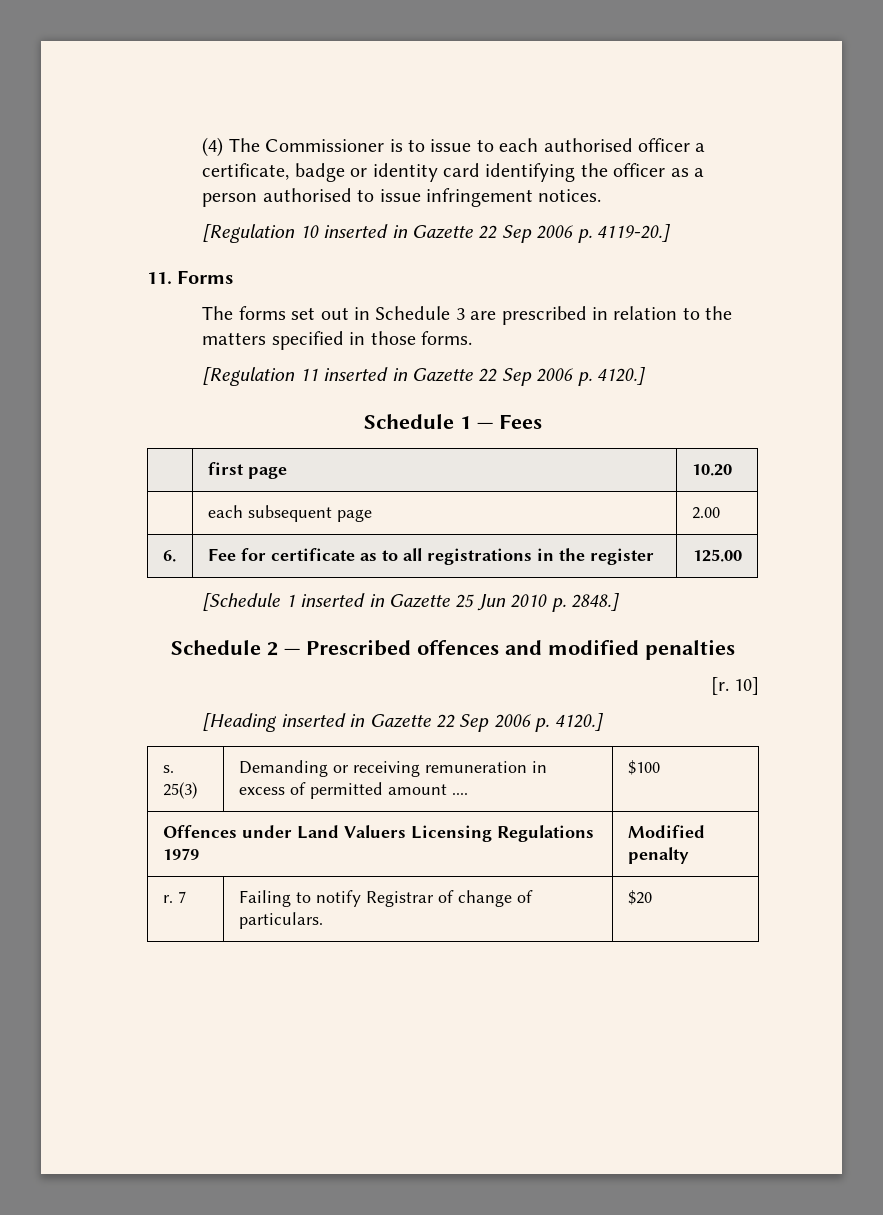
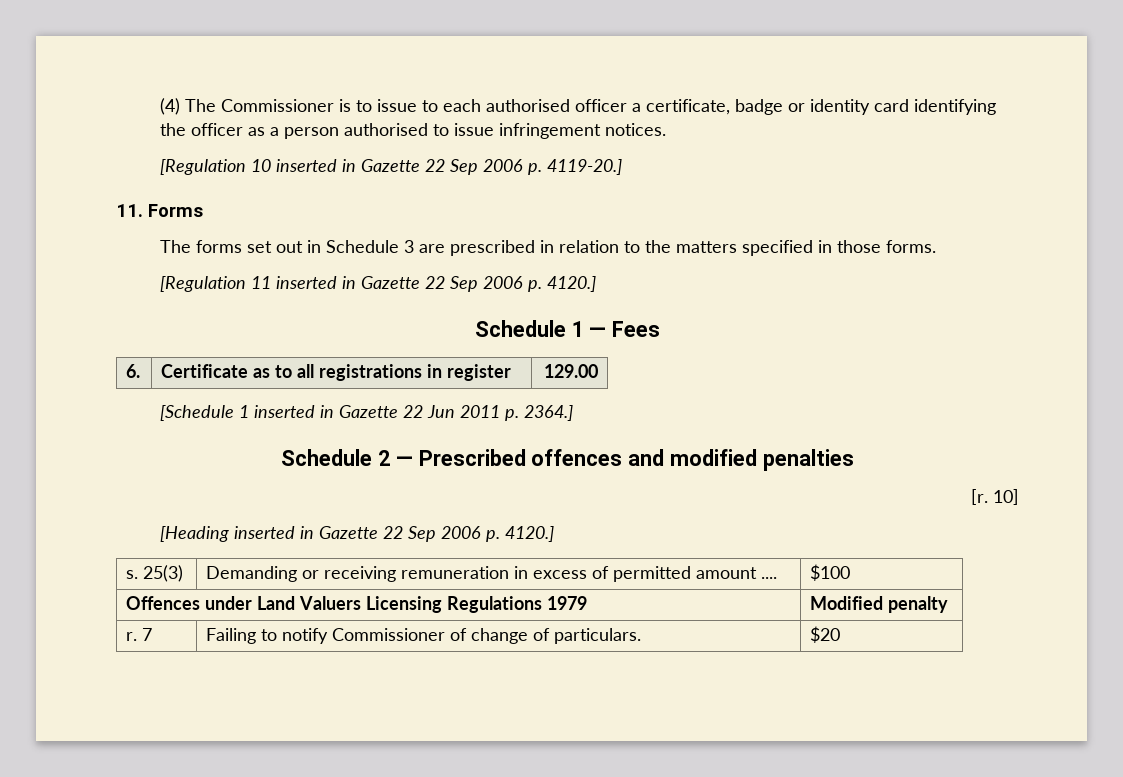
[207,462,287,479] [691,464,732,476] [207,505,372,522] [691,507,720,519] [162,550,176,562] [207,548,355,561] | first page | 10.20 // | each subsequent page | 2.00 // 6. | Fee for certificate -> [126,364,141,378] [161,364,249,378] 6. | Certificate
[558,548,585,561] the -> (442, 371) none
[693,549,743,562] 125.00 -> [543,364,598,378] 129.00
[455,593,619,612] 25 Jun 2010 p. 2848.] -> [402,405,573,421] 22 Jun 2011 p. 2364.]
[365,891,434,907] Registrar -> [332,628,446,641] Commissioner

